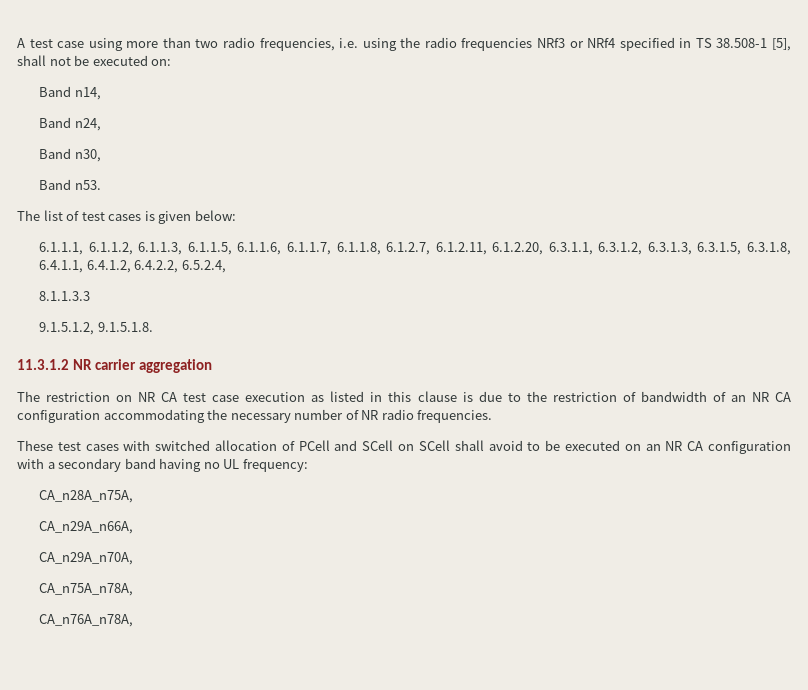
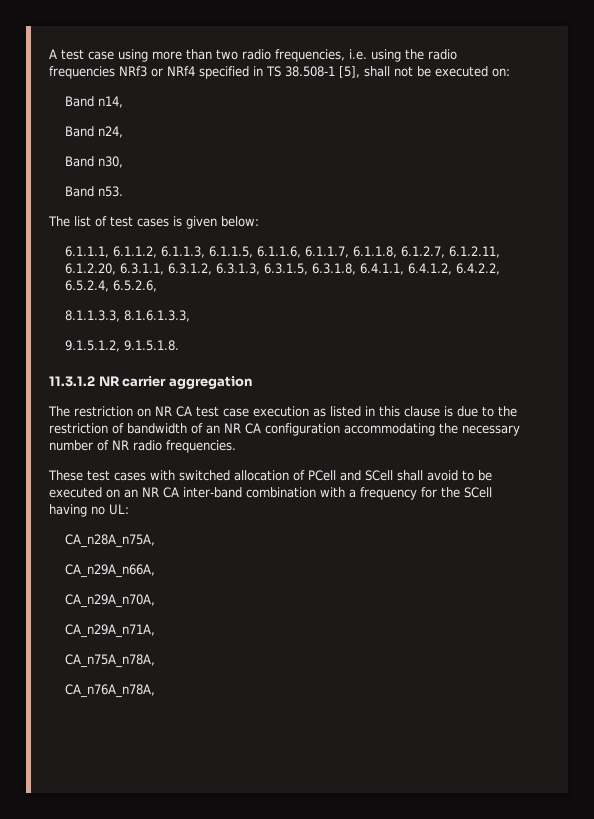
[39,291,91,301] // 8.1.1.3.3 -> [113,280,158,292] [65,310,191,322] 6.5.2.6, // 8.1.1.3.3, 8.1.6.1.3.3,
[398,440,450,451] on SCell -> (393, 475) none
[708,441,792,454] [17,458,308,472] configuration with a secondary band having no UL frequency: -> [183,487,492,500] [49,504,129,517] inter-band combination with a frequency for the SCell having no UL:
(134, 558) none -> [65,624,156,638] // CA_n29A_n71A,

